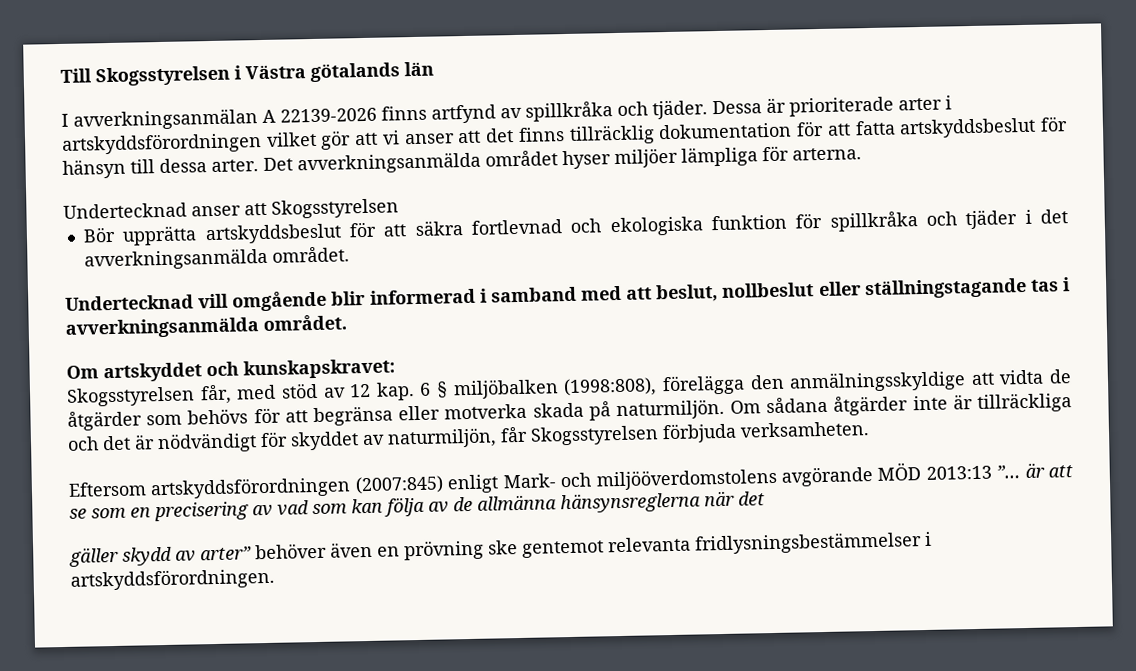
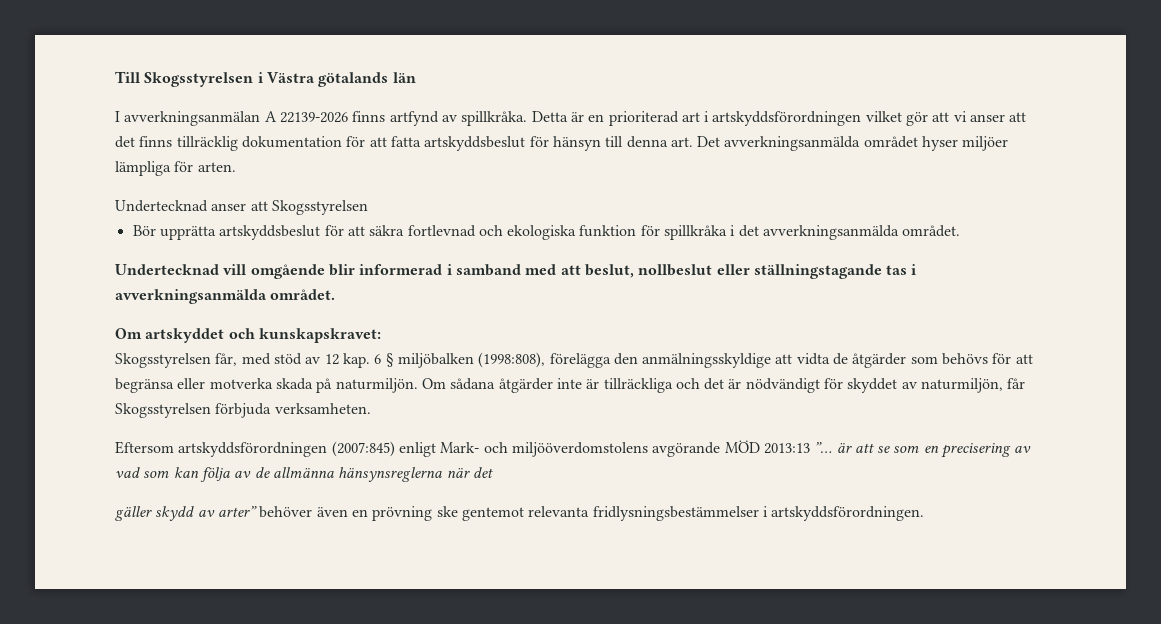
[525,96,942,122] spillkråka och tjäder. Dessa är prioriterade arter -> [461,111,700,126] spillkråka. Detta är en prioriterad art
[159,158,259,174] dessa arter. -> [626,136,693,148] denna art.
[792,147,862,161] arterna. -> [197,162,236,172] arten.
[925,209,1018,230] och tjäder -> (728, 232) none

